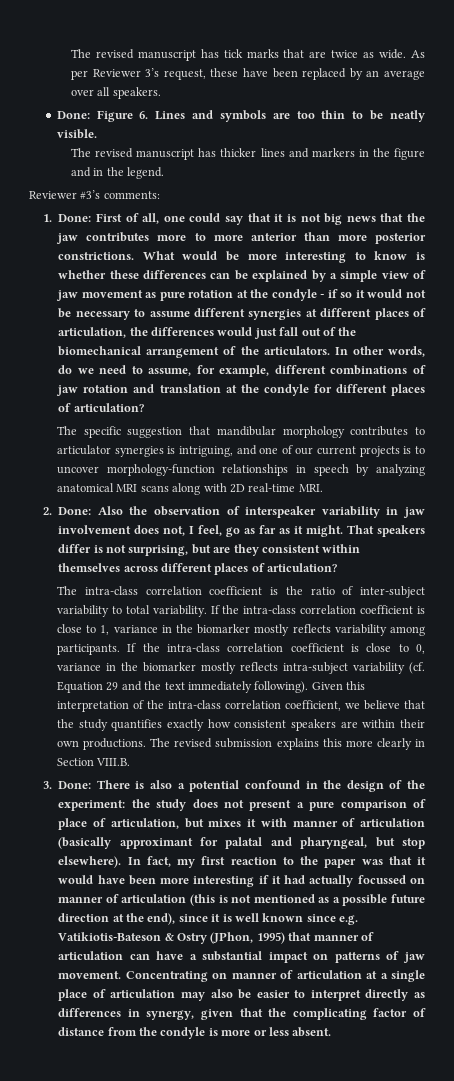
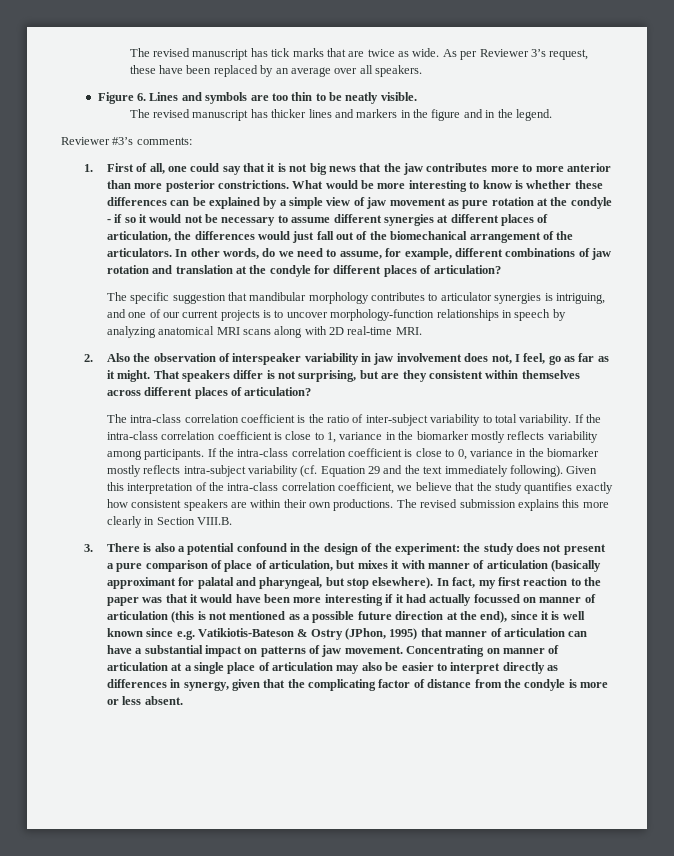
[56,111,90,119] Done: -> (423, 71) none
[58,214,92,222] Done: -> (93, 168) none
[58,507,92,515] Done: -> (93, 358) none
[58,781,92,789] Done: -> (93, 548) none

